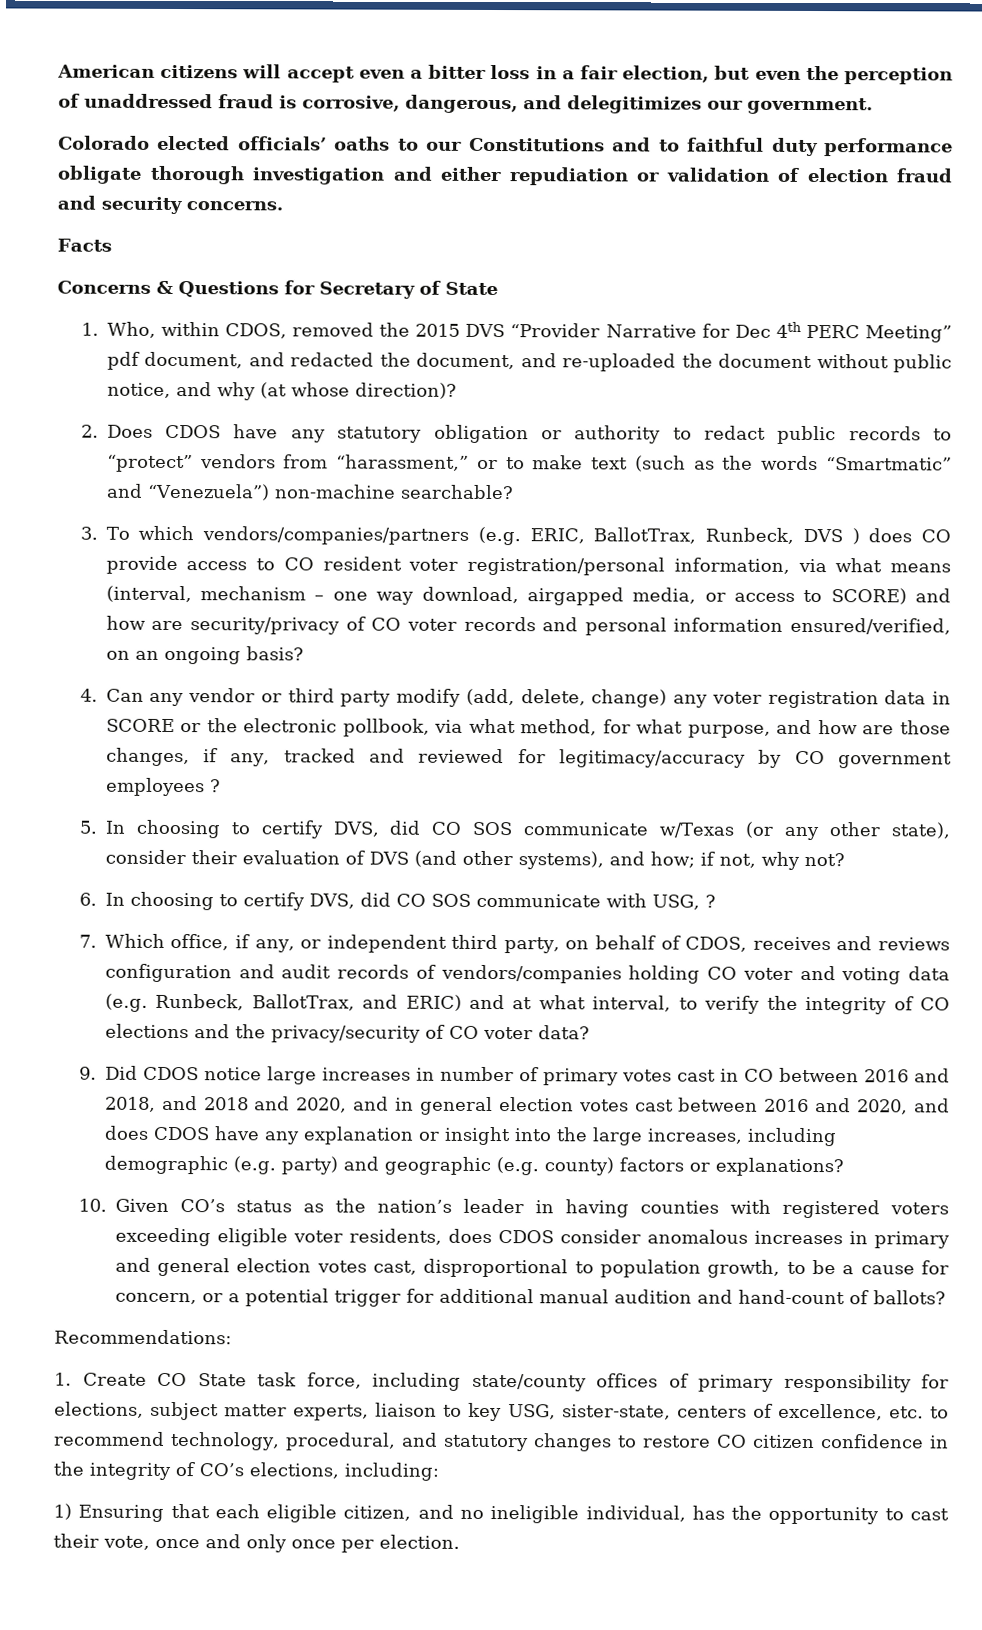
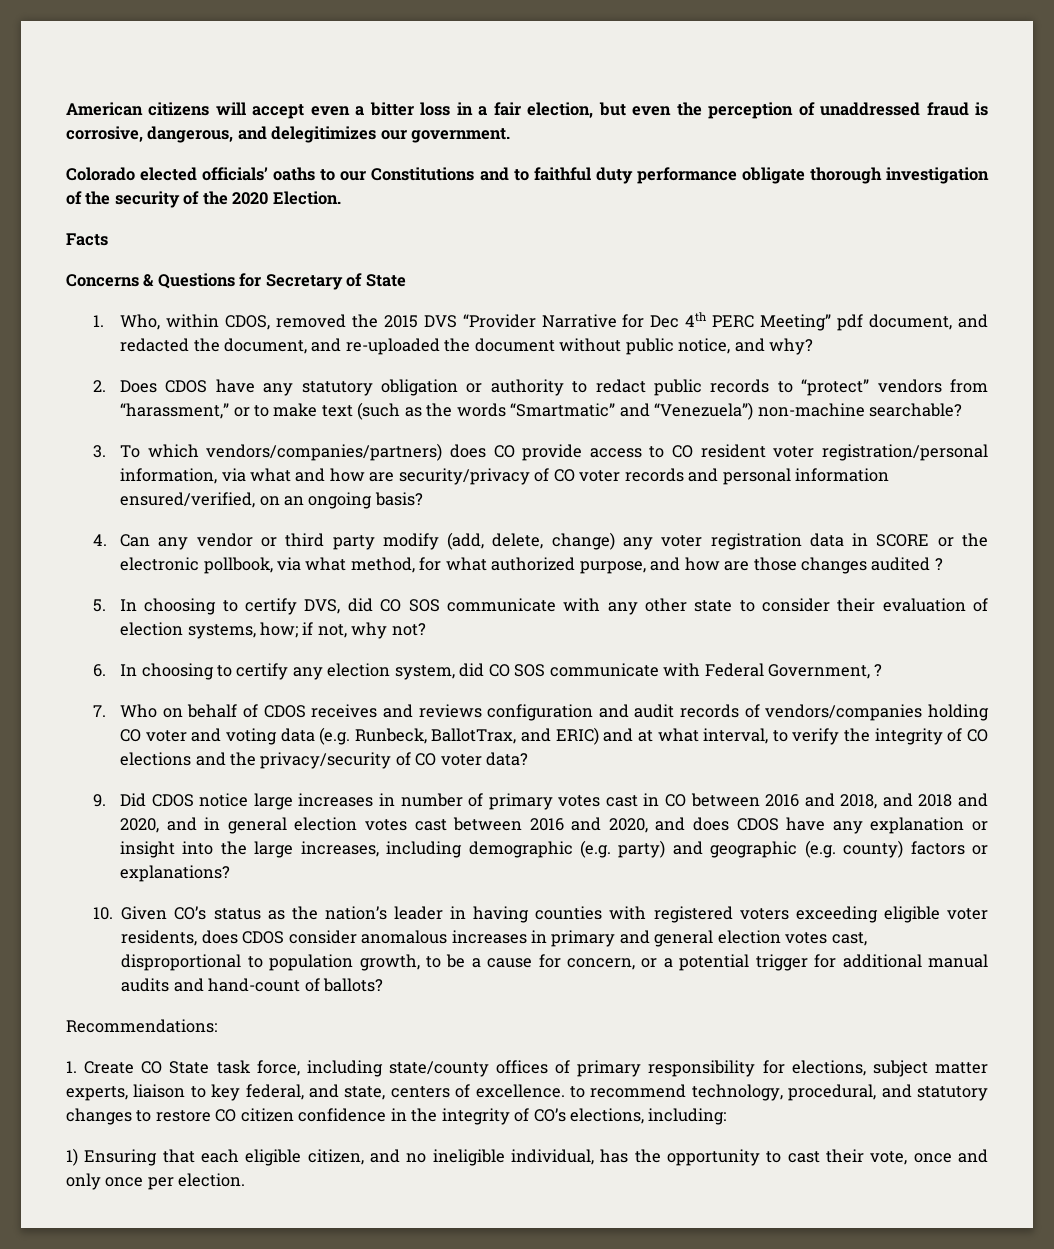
[392,166,953,186] [57,195,283,215] and either repudiation or validation of election fraud and security concerns. -> [66,191,341,208] of the security of the 2020 Election.
[216,382,457,401] why (at whose direction)? -> [769,338,814,355] why?
[202,526,860,546] vendors/companies/partners (e.g. ERIC, BallotTrax, Runbeck, DVS ) -> [206,443,443,461] vendors/companies/partners)
[889,563,951,573] [105,585,907,606] means (interval, mechanism – one way download, airgapped media, or access to SCORE) -> (291, 475) none
(684, 726) none -> [491,557,576,571] authorized
[105,747,952,769] [105,777,205,797] changes, if any, tracked and reviewed for legitimacy/accuracy by CO government employees -> [800,557,931,574] changes audited
[659,821,950,841] [104,849,645,870] w/Texas (or any other state), consider their evaluation of DVS (and other systems), and -> [563,598,989,615] [120,622,256,639] with any other state to consider their evaluation of election systems,
[308,892,700,910] DVS, did CO SOS communicate with USG, -> [292,663,870,680] any election system, did CO SOS communicate with Federal Government,
[104,933,560,954] Which office, if any, or independent third party, -> [120,704,158,718] Who
[685,936,748,952] CDOS, -> [263,705,306,718] CDOS
[613,1289,692,1304] audition -> [121,978,170,992] audits
[507,1403,924,1421] USG, sister-state, centers of excellence, etc. -> [245,1084,565,1100] federal, and state, centers of excellence.

